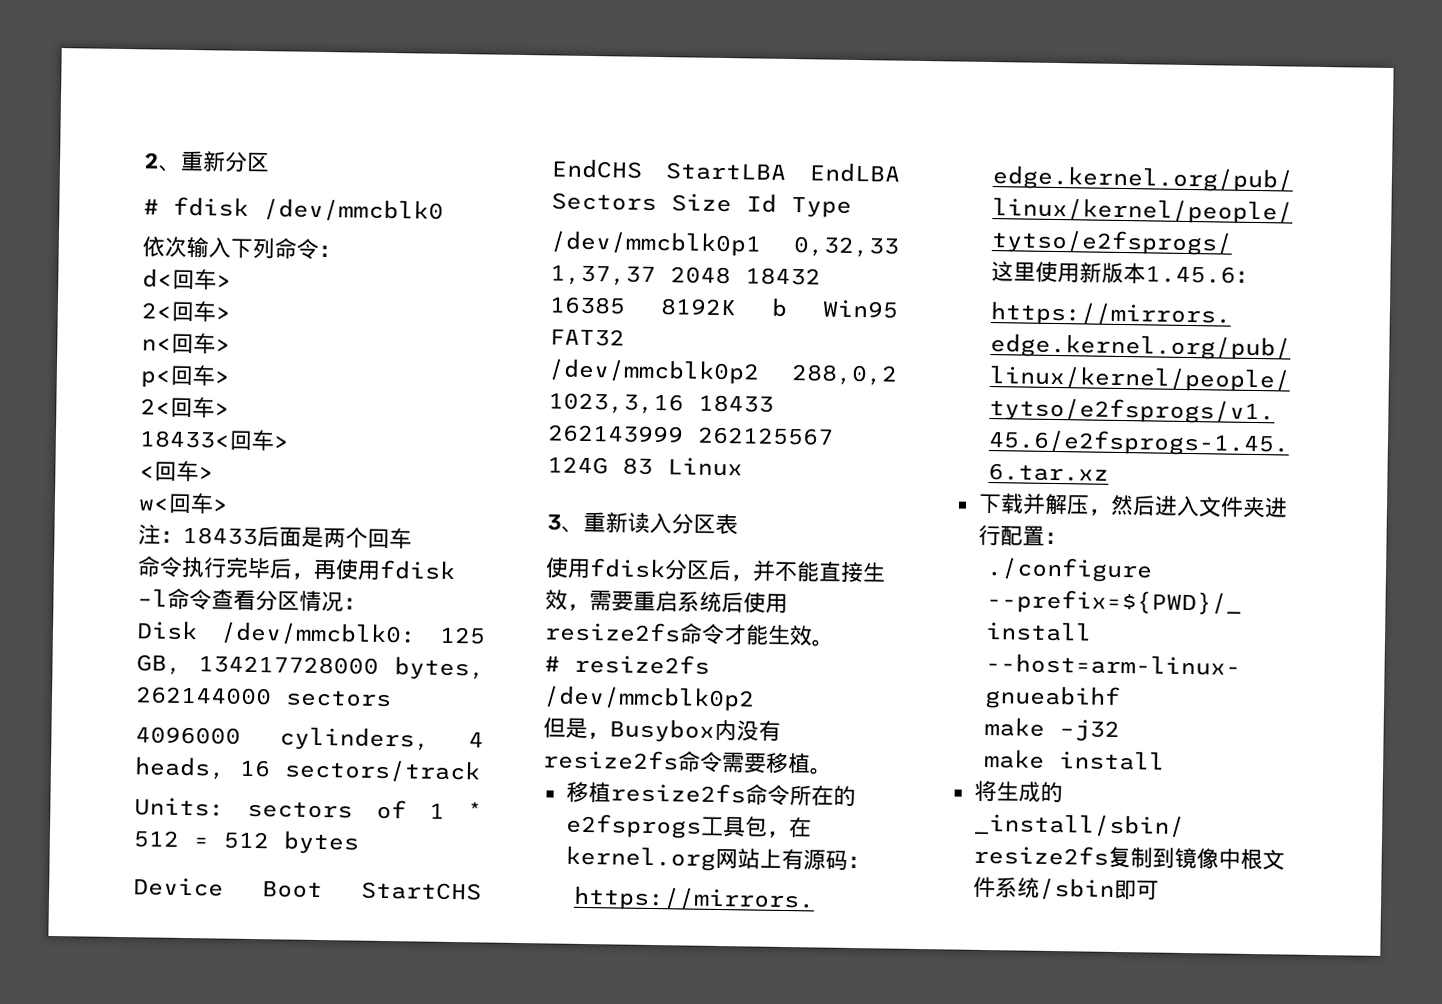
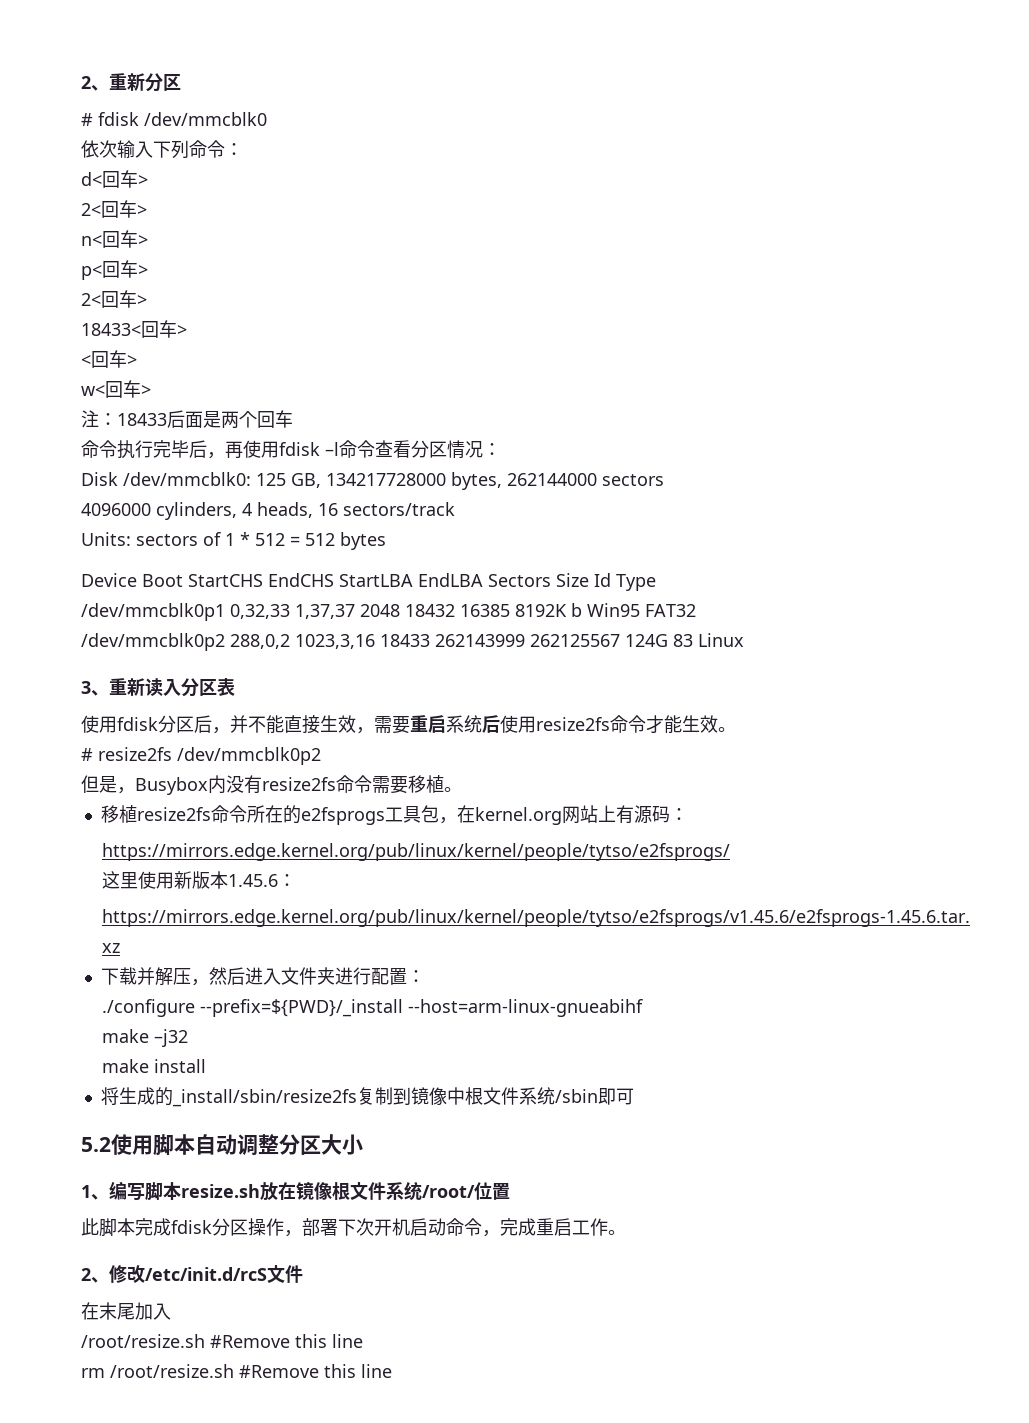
(1159, 890) none -> [81,1134,363,1156] [81,1181,510,1201] [81,1218,626,1237] [81,1265,303,1283] [81,1302,171,1320] [81,1334,363,1348] [81,1364,392,1378] // 5.2使用脚本自动调整分区大小 // 1、编写脚本resize.sh放在镜像根文件系统/root/位置 // 此脚本完成fdisk分区操作，部署下次开机启动命令，完成重启工作。 // 2、修改/etc/init.d/rcS文件 // 在末尾加入 // /root/resize.sh #Remove this line // rm /root/resize.sh #Remove this line

